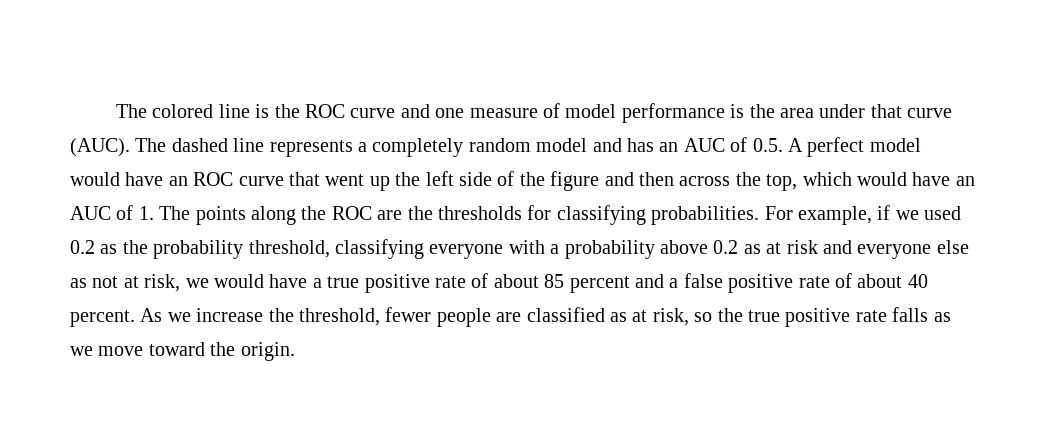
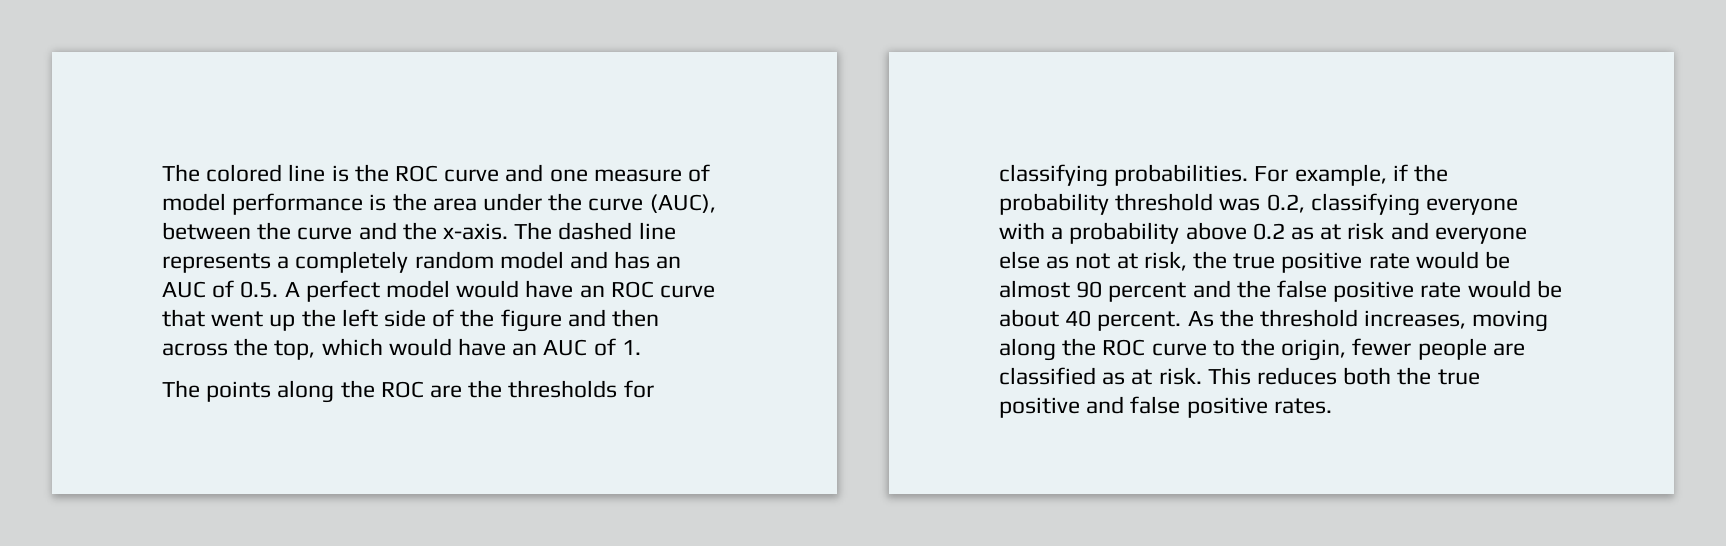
[870,104,953,118] [70,138,130,157] that curve (AUC). -> [548,193,716,213] [162,222,509,240] the curve (AUC), between the curve and the x-axis.
(154, 213) none -> (641, 347) //
[895,206,962,220] [70,240,330,259] we used 0.2 as the probability threshold, -> [1414,164,1449,182] [999,193,1305,215] the probability threshold was 0.2,
[185,273,565,293] we would have a true positive rate of about 85 -> [1193,251,1511,273] [999,280,1103,298] the true positive rate would be almost 90
[669,278,679,288] a -> [1236,280,1271,298] the
[834,273,852,288] of -> [1467,280,1562,298] would be
[167,308,380,326] we increase the threshold, -> [1219,309,1549,332] [999,338,1347,361] the threshold increases, moving along the ROC curve to the origin,
[652,307,951,327] [70,342,295,361] risk, so the true positive rate falls as we move toward the origin. -> [1158,367,1480,385] [999,396,1332,418] risk. This reduces both the true positive and false positive rates.

